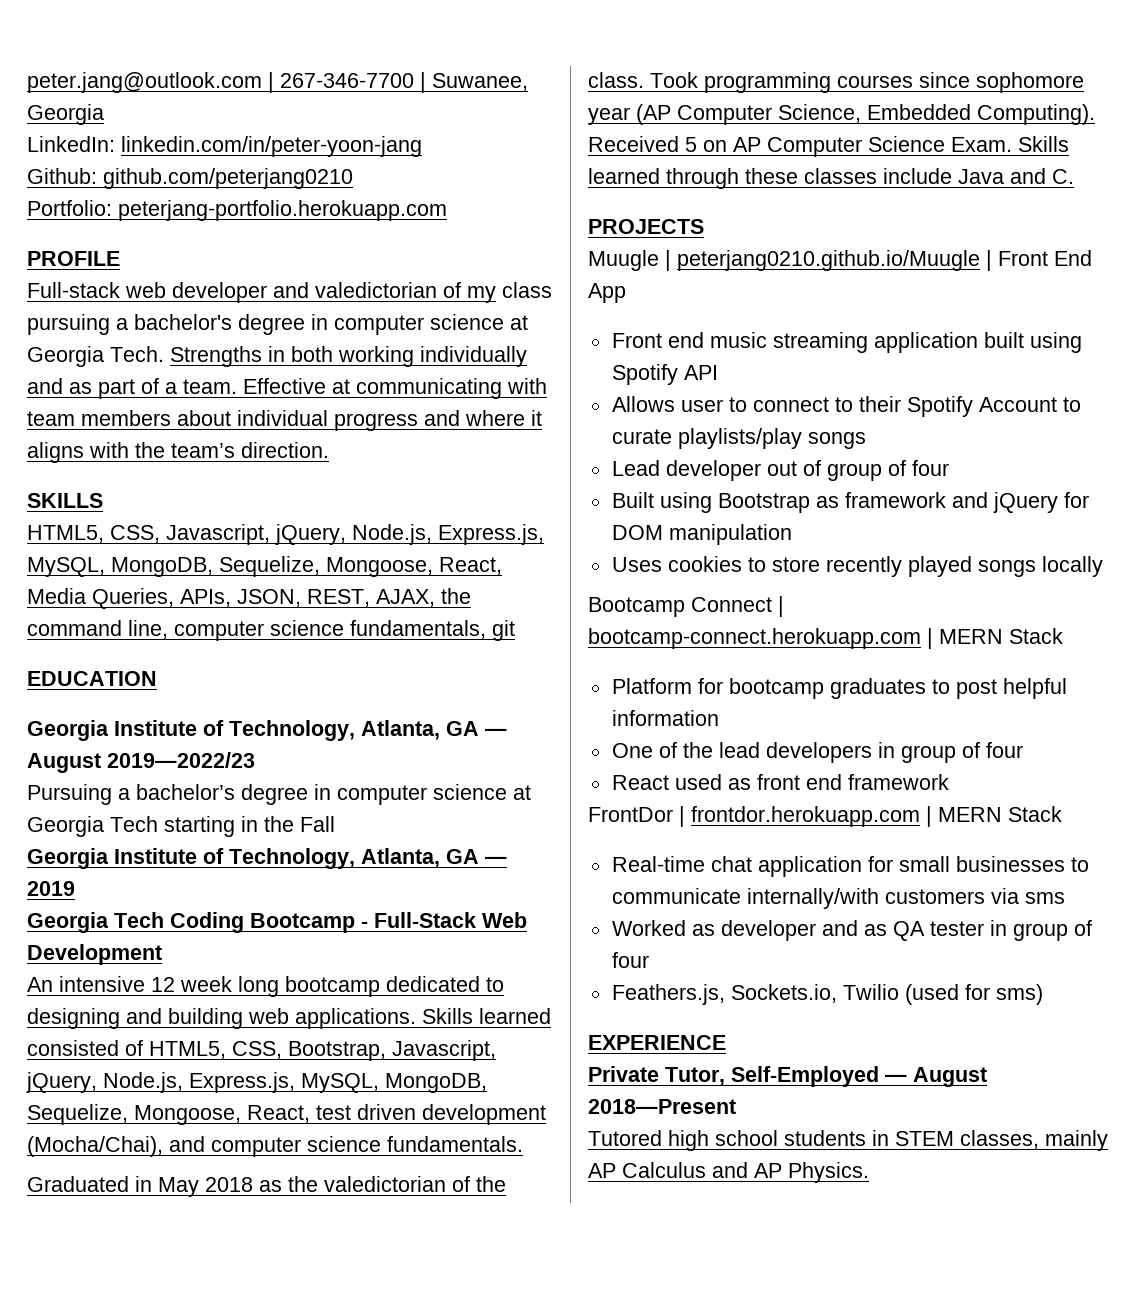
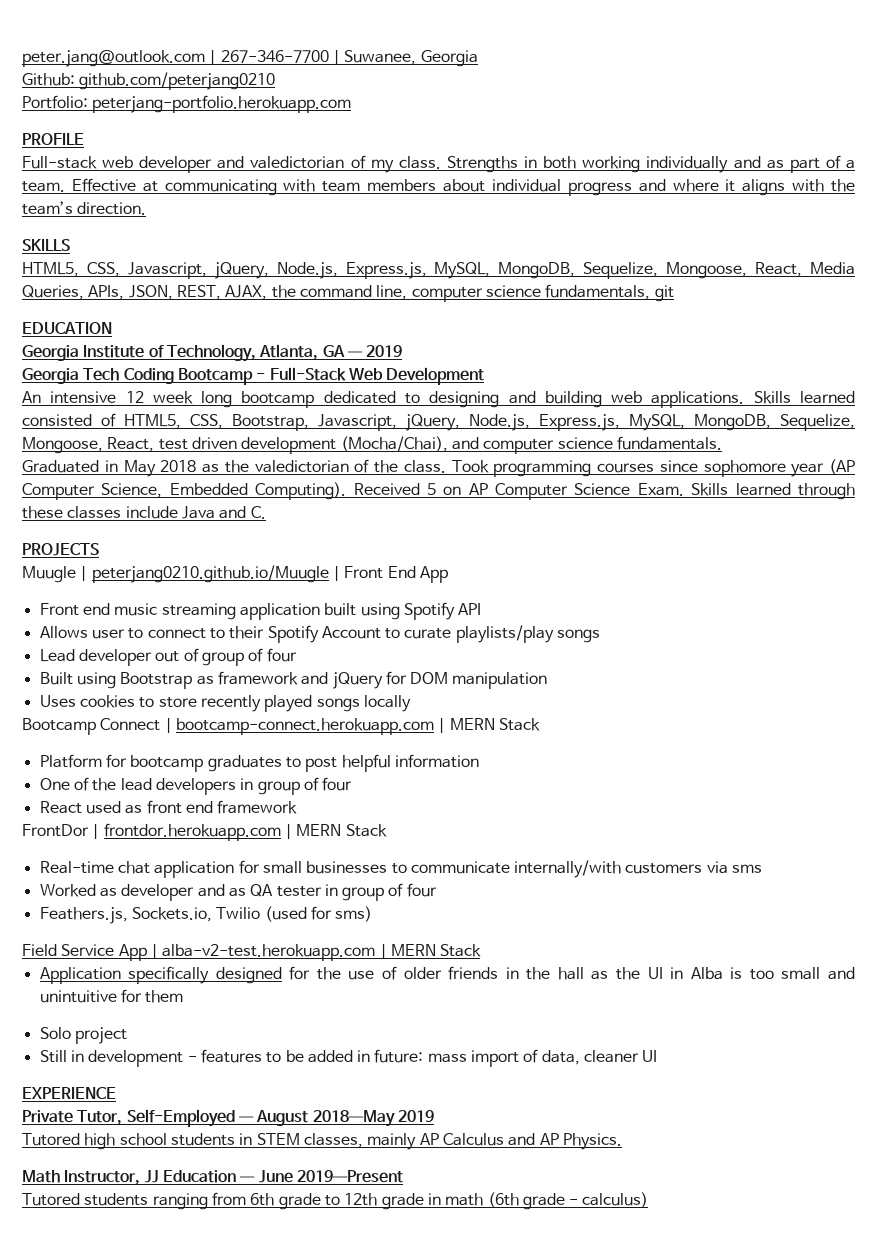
[27,136,422,157] // LinkedIn: linkedin.com/in/peter-yoon-jang -> (478, 58) none
[502,282,552,298] [27,314,528,335] [27,346,164,367] class pursuing a bachelor's degree in computer science at Georgia Tech. -> [398,156,441,169] class.
[27,720,507,741] [27,752,255,773] [27,784,531,805] [27,816,335,837] // Georgia Institute of Technology, Atlanta, GA — August 2019—2022/23 // Pursuing a bachelor’s degree in computer science at Georgia Tech starting in the Fall -> (112, 328) none
(1043, 994) none -> [22,944,482,961] [39,966,856,984] [39,989,184,1003] [39,1027,127,1044] [39,1049,658,1067] // Field Service App | alba-v2-test.herokuapp.com | MERN Stack // Application specifically designed for the use of older friends in the hall as the UI in Alba is too small and unintuitive for them // Solo project // Still in development - features to be added in future: mass import of data, cleaner UI
[588,1099,736,1114] 2018—Present -> [312,1110,434,1127] 2018—May 2019
(869, 1172) none -> [22,1170,403,1185] [22,1192,649,1210] // Math Instructor, JJ Education — June 2019—Present // Tutored students ranging from 6th grade to 12th grade in math (6th grade - calculus)

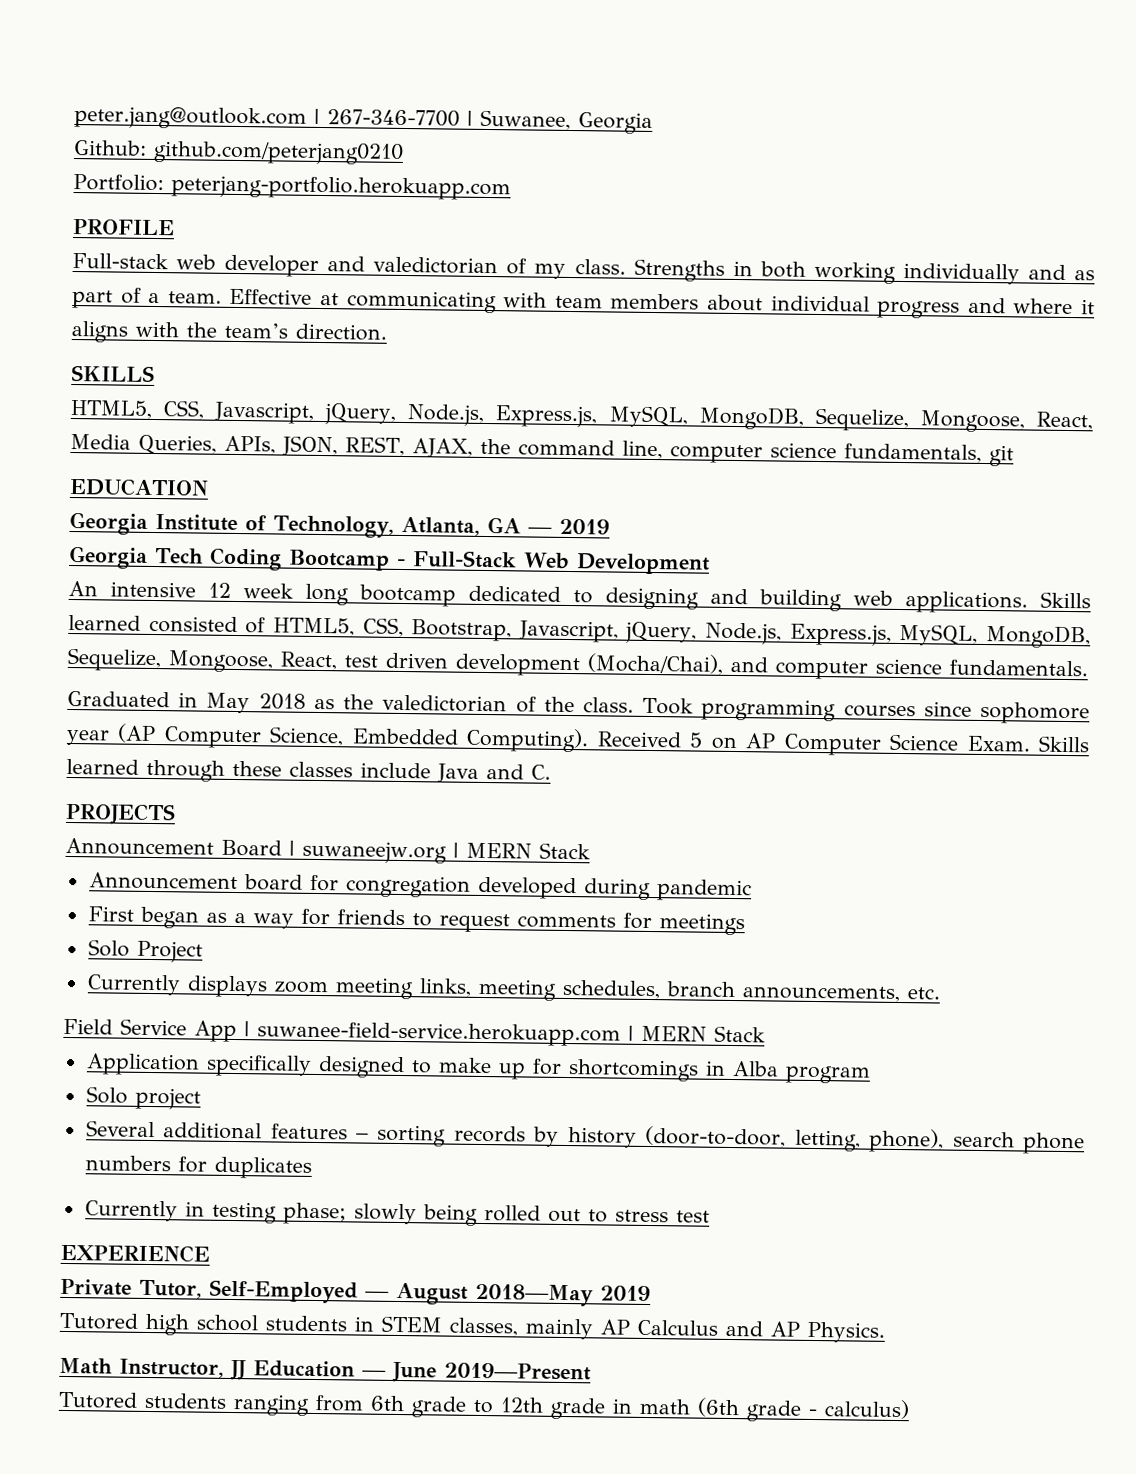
[22,565,448,583] [39,602,482,620] [39,625,601,643] [39,648,297,666] [39,671,548,689] [39,695,411,712] [22,718,540,735] [39,754,479,772] [39,777,353,795] [39,800,298,814] [22,823,387,841] [39,860,763,878] [39,883,437,901] [39,906,373,924] Muugle | peterjang0210.github.io/Muugle | Front End App // Front end music streaming application built using Spotify API // Allows user to connect to their Spotify Account to curate playlists/play songs // Lead developer out of group of four // Built using Bootstrap as framework and jQuery for DOM manipulation // Uses cookies to store recently played songs locally // Bootcamp Connect | bootcamp-connect.herokuapp.com | MERN Stack // Platform for bootcamp graduates to post helpful information // One of the lead developers in group of four // React used as front end framework // FrontDor | frontdor.herokuapp.com | MERN Stack // Real-time chat application for small businesses to communicate internally/with customers via sms // Worked as developer and as QA tester in group of four // Feathers.js, Sockets.io, Twilio (used for sms) -> [65,837,591,864] [88,872,752,902] [87,906,745,936] [87,939,203,963] [86,974,941,1003] Announcement Board | suwaneejw.org | MERN Stack // Announcement board for congregation developed during pandemic // First began as a way for friends to request comments for meetings // Solo Project // Currently displays zoom meeting links, meeting schedules, branch announcements, etc.
[162,944,376,961] alba-v2-test.herokuapp.com -> [257,1021,621,1047] suwanee-field-service.herokuapp.com
[289,966,856,980] [39,989,184,1003] [39,1027,127,1044] [39,1049,658,1067] for the use of older friends in the hall as the UI in Alba is too small and unintuitive for them // Solo project // Still in development - features to be added in future: mass import of data, cleaner UI -> [410,1057,871,1084] [85,1086,201,1110] [85,1120,1086,1155] [84,1155,312,1179] [84,1200,710,1226] to make up for shortcomings in Alba program // Solo project // Several additional features – sorting records by history (door-to-door, letting, phone), search phone numbers for duplicates // Currently in testing phase; slowly being rolled out to stress test

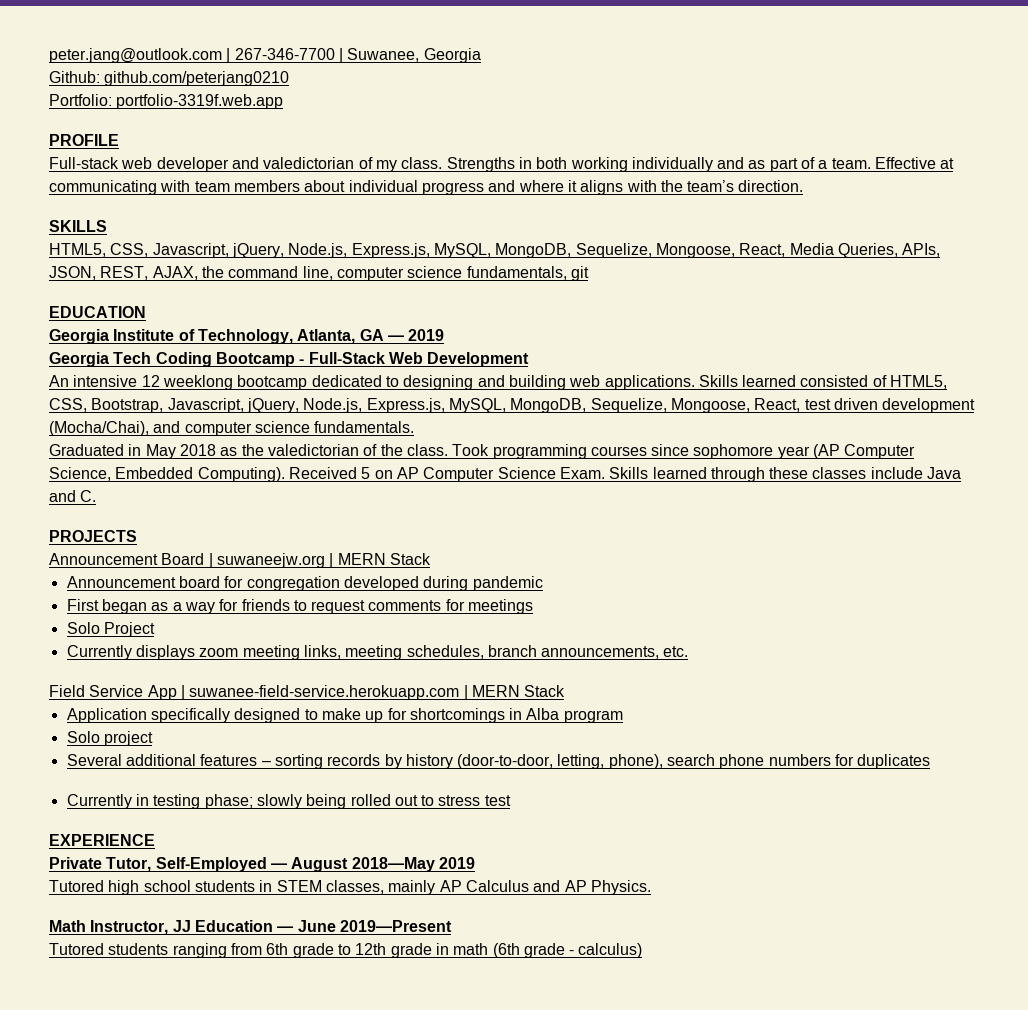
[170,175,511,201] peterjang-portfolio.herokuapp.com -> [116,94,284,109] portfolio-3319f.web.app
[243,583,349,606] week long -> [162,375,233,390] weeklong

